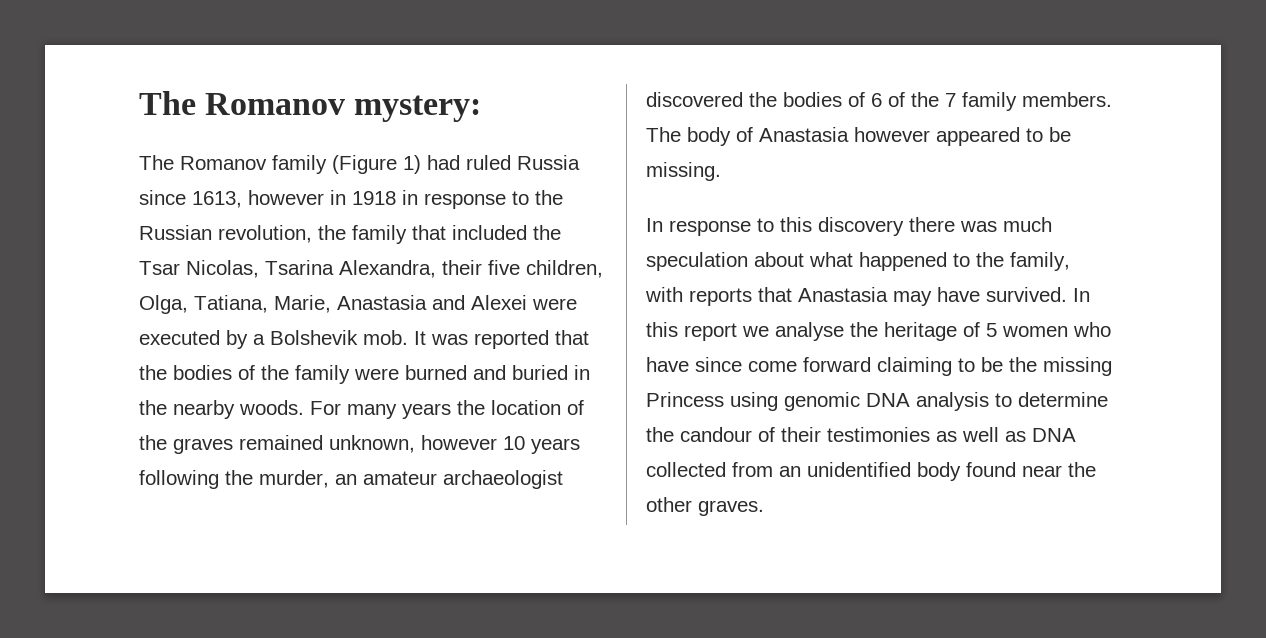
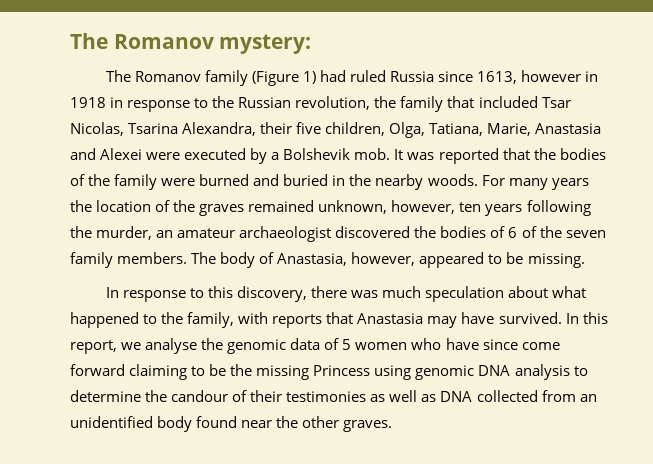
[533,225,561,240] the -> (538, 102) none
[421,435,525,450] however 10 -> [391,200,482,214] however, ten
[945,93,956,107] 7 -> [565,230,606,238] seven
[759,127,930,142] Anastasia however -> [277,252,416,266] Anastasia, however,
[818,217,904,236] discovery -> [236,286,307,302] discovery,
[684,323,737,341] report -> [70,340,117,354] report,
[884,322,957,341] heritage -> [227,338,321,354] genomic data

